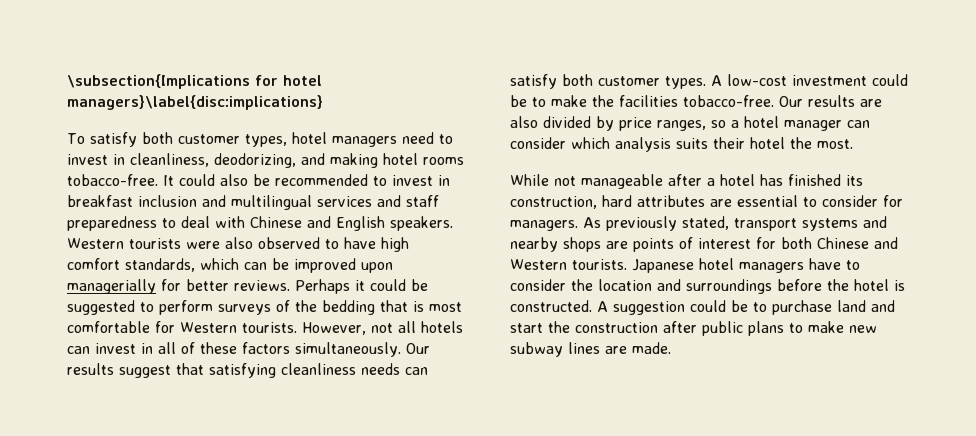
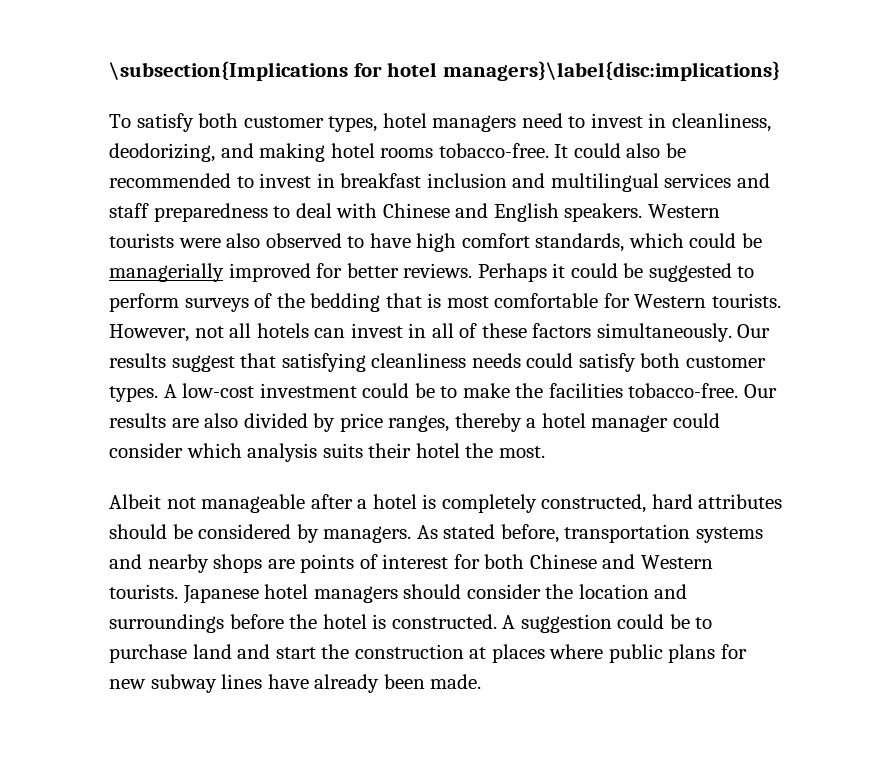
[244,258,393,273] [67,279,156,294] can be improved upon managerially -> [689,233,762,248] [109,263,311,282] could be managerially improved
[405,367,428,375] can -> [526,353,574,368] could
[711,120,726,128] so -> [454,413,522,432] thereby
[847,120,870,128] can -> [672,413,720,428] could
[510,174,549,186] While -> [109,494,161,509] Albeit
[760,174,863,186] [510,195,903,209] [510,216,797,231] has finished its construction, hard attributes are essential to consider for managers. As previously stated, transport -> [422,494,783,513] [109,524,691,543] is completely constructed, hard attributes should be considered by managers. As stated before, transportation
[809,258,860,270] have to -> [403,584,462,599] should
[663,321,877,336] [510,342,627,357] after public plans to make new subway lines are -> [469,644,747,663] [109,674,425,693] at places where public plans for new subway lines have already been

